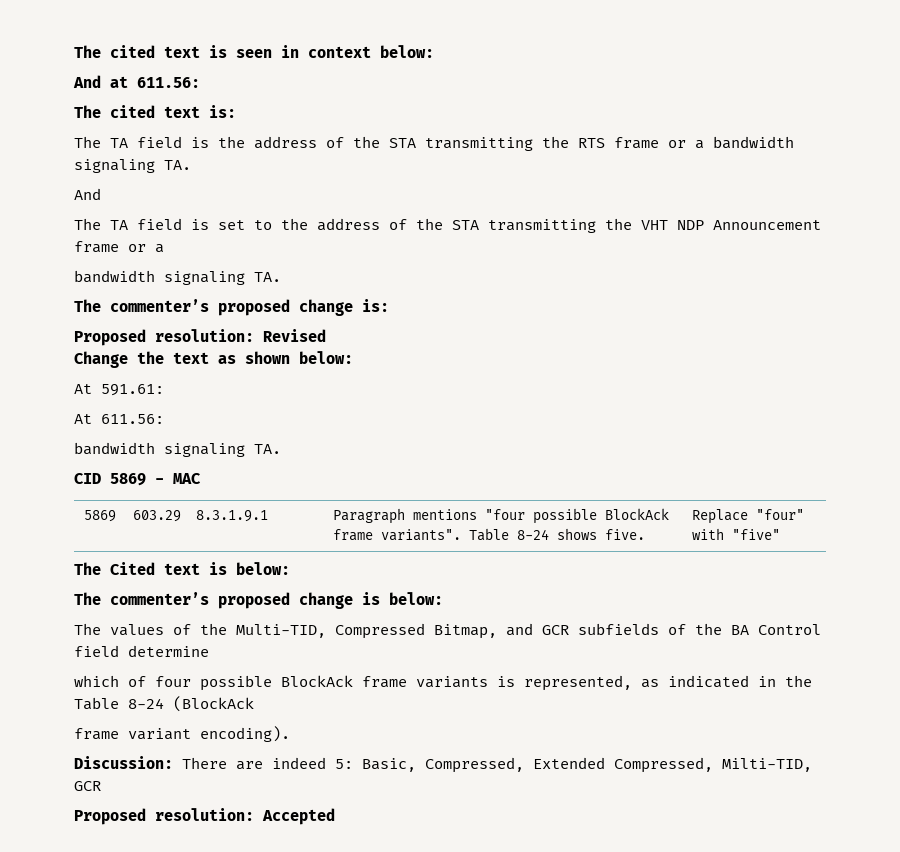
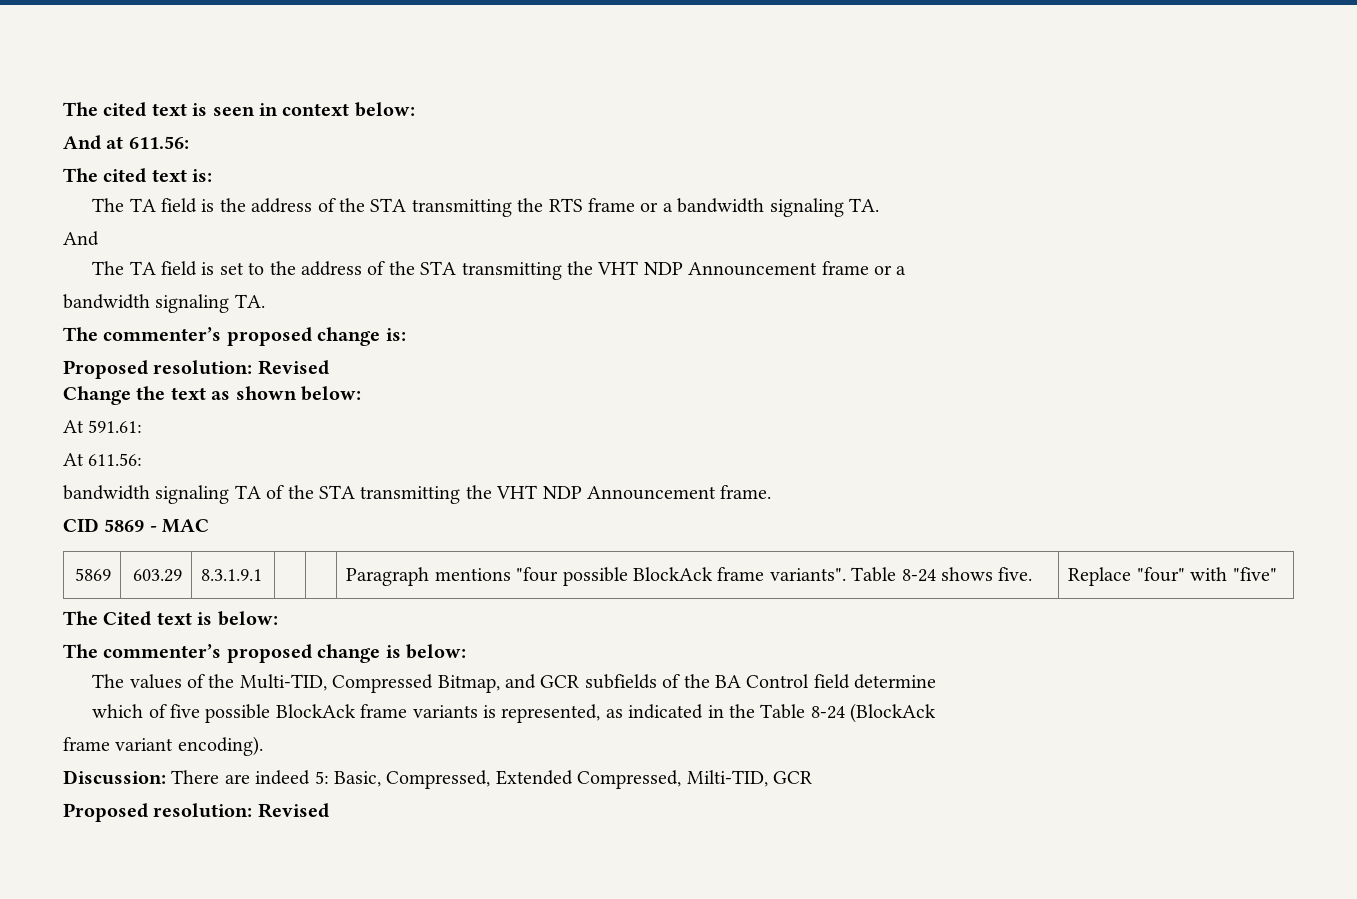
[254,444,281,454] TA. -> [234,485,772,504] TA of the STA transmitting the VHT NDP Announcement frame.
[155,676,191,687] four -> [170,704,201,718] five
[262,808,335,825] Accepted -> [257,803,329,818] Revised

